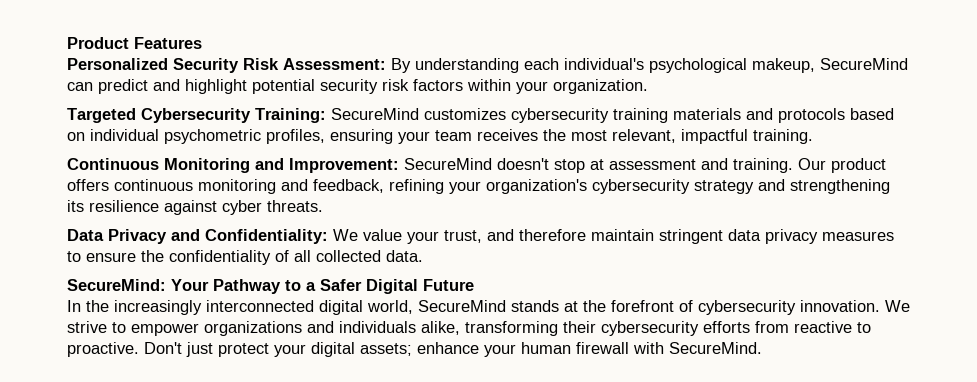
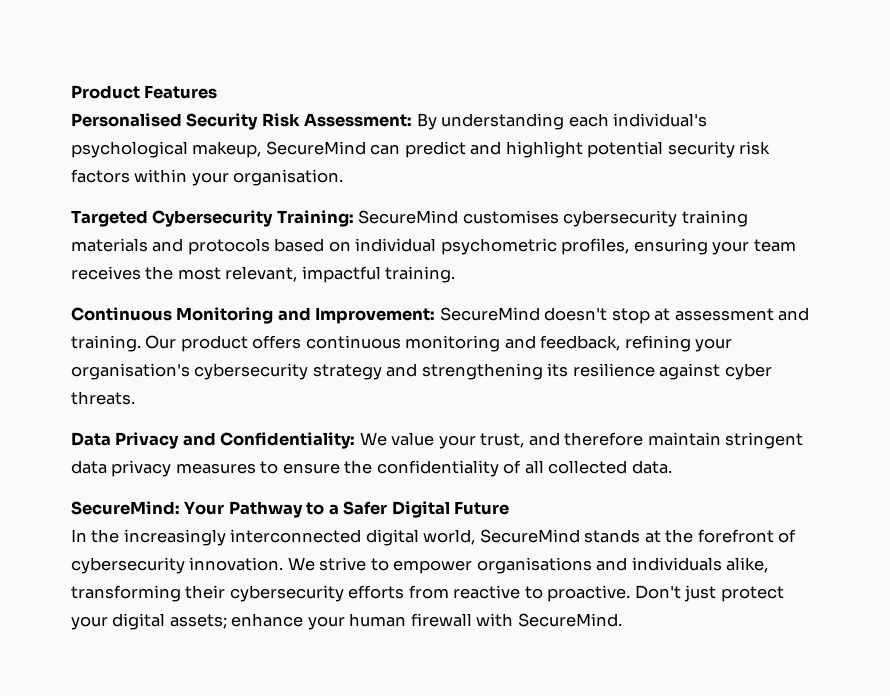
[67,58,168,70] Personalized -> [71,113,182,127] Personalised
[553,79,648,94] organization. -> [233,169,344,186] organisation.
[424,108,506,120] customizes -> [462,210,559,224] customises
[486,179,587,194] organization's -> [71,363,190,380] organisation's
[204,321,302,336] organizations -> [476,557,592,574] organisations

